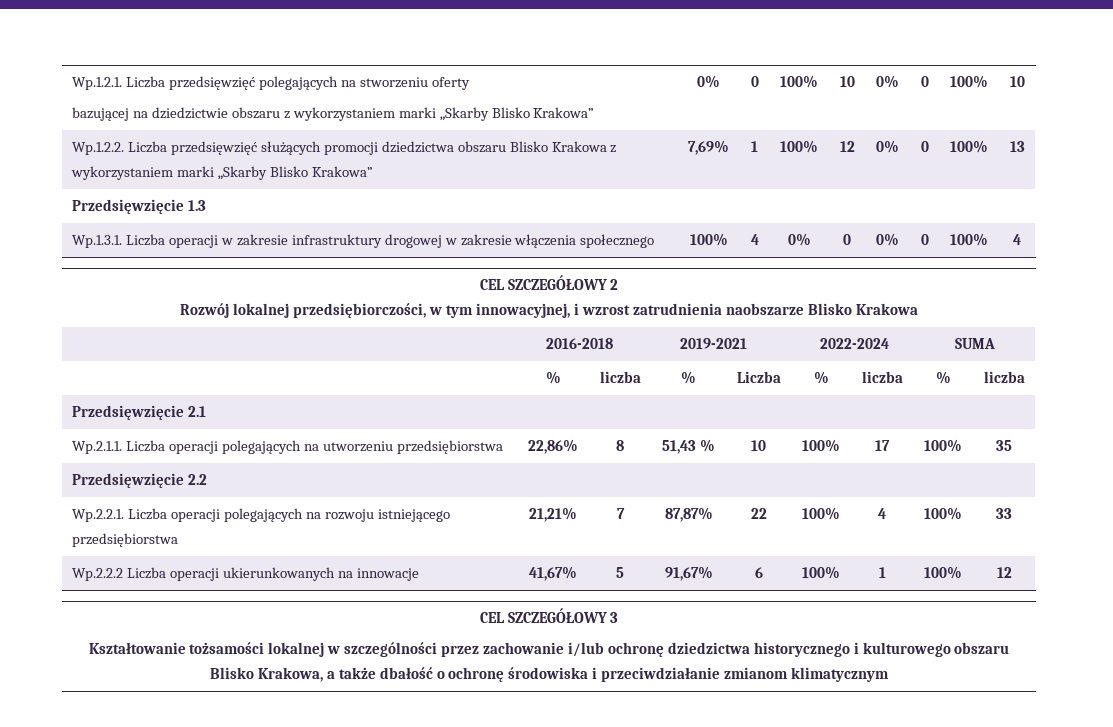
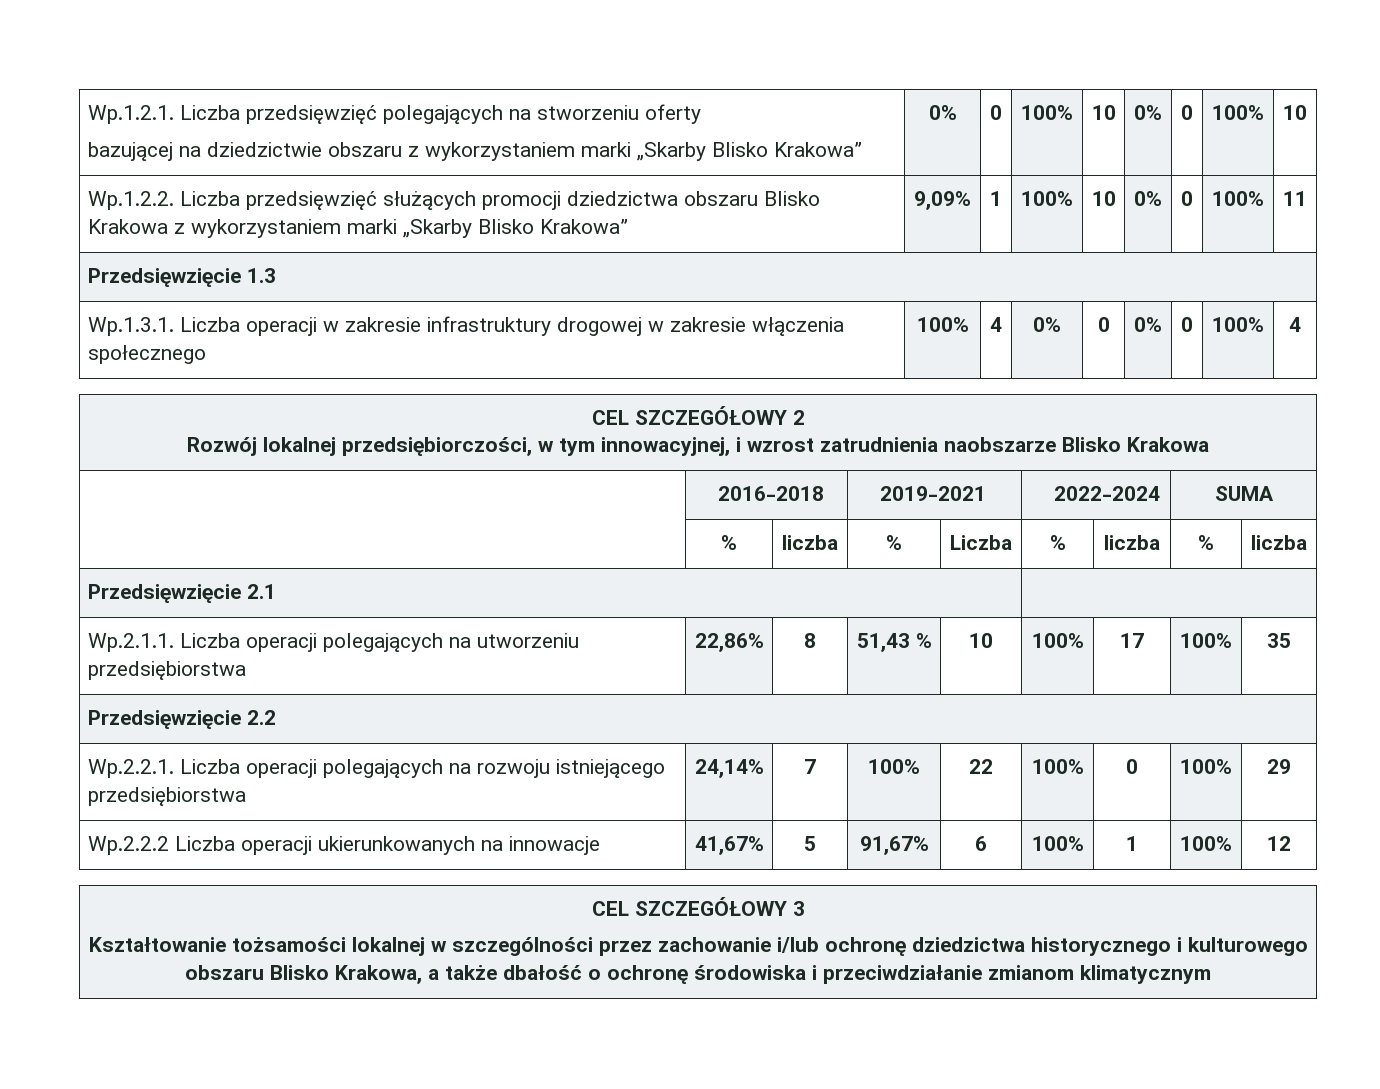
[688,140,729,155] [751,141,758,152] [780,140,818,153] [839,141,855,152] [876,140,899,153] [920,141,929,152] [950,140,988,153] [1009,141,1025,152] 7,69% | 1 | 100% | 12 | 0% | 0 | 100% | 13 -> [913,191,971,210] [990,191,1002,206] [1020,191,1073,206] [1091,191,1116,206] [1134,191,1162,206] [1181,191,1193,206] [1212,191,1264,206] [1283,191,1307,206] 9,09% | 1 | 100% | 10 | 0% | 0 | 100% | 11
[529,507,577,522] 21,21% -> [694,759,764,778] 24,14%
[664,507,713,522] 87,87% -> [867,759,920,774] 100%
[878,508,886,519] [924,507,962,520] [996,508,1012,519] 4 | 100% | 33 -> [1126,759,1138,774] [1180,759,1232,774] [1267,759,1291,774] 0 | 100% | 29

